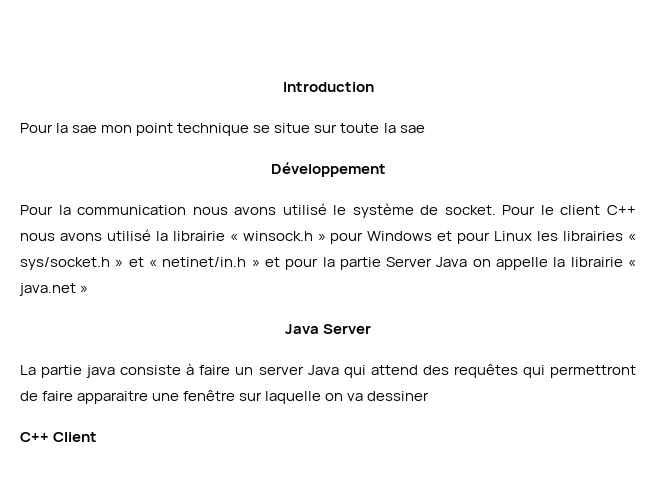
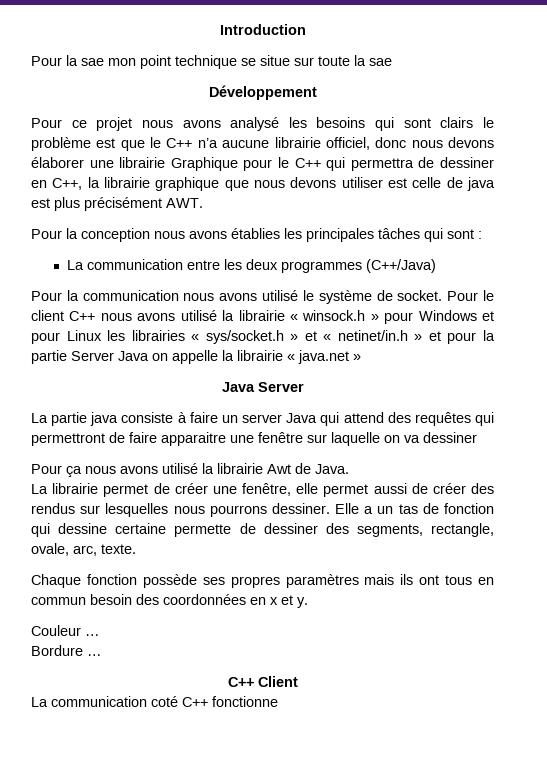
(386, 169) none -> [31,117,494,131] [31,137,495,151] [31,157,495,171] [31,177,495,191] [31,197,203,211] [31,228,482,242] [66,259,436,273] // Pour ce projet nous avons analysé les besoins qui sont clairs le problème est que le C++ n’a aucune librairie officiel, donc nous devons élaborer une librairie Graphique pour le C++ qui permettra de dessiner en C++, la librairie graphique que nous devons utiliser est celle de java est plus précisément AWT. // Pour la conception nous avons établies les principales tâches qui sont : // La communication entre les deux programmes (C++/Java)
[20,432,98,442] C++ Client -> [31,463,349,477] [31,483,495,497] [31,503,495,517] [31,523,494,537] [31,543,136,556] [31,574,494,588] [31,594,308,608] [31,625,100,636] [31,645,102,656] [227,676,298,687] [31,696,278,707] Pour ça nous avons utilisé la librairie Awt de Java. // La librairie permet de créer une fenêtre, elle permet aussi de créer des rendus sur lesquelles nous pourrons dessiner. Elle a un tas de fonction qui dessine certaine permette de dessiner des segments, rectangle, ovale, arc, texte. // Chaque fonction possède ses propres paramètres mais ils ont tous en commun besoin des coordonnées en x et y. // Couleur … // Bordure … // C++ Client // La communication coté C++ fonctionne

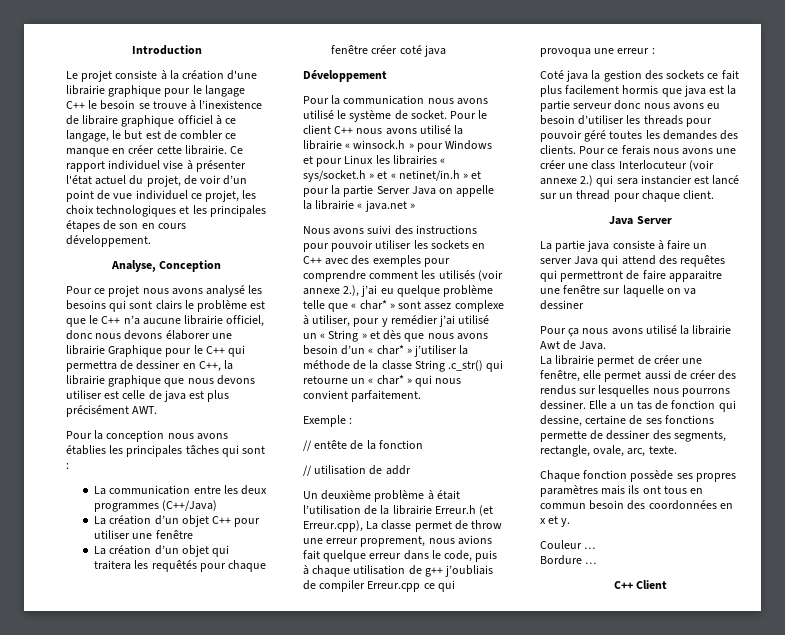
[31,55,392,69] [208,85,317,100] Pour la sae mon point technique se situe sur toute la sae // Développement -> [66,70,258,82] [66,85,245,97] [66,100,263,110] [66,115,237,127] [66,130,237,142] [66,145,244,157] [66,160,246,172] [66,175,248,187] [66,190,257,202] [66,205,266,217] [66,220,186,232] [66,235,151,247] [110,260,222,272] Le projet consiste à la création d'une librairie graphique pour le langage C++ le besoin se trouve à l’inexistence de libraire graphique officiel à ce langage, le but est de combler ce manque en créer cette librairie. Ce rapport individuel vise à présenter l'état actuel du projet, de voir d’un point de vue individuel ce projet, les choix technologiques et les principales étapes de son en cours développement. // Analyse, Conception
(436, 266) none -> [94,515,261,527] [94,530,193,539] [94,545,230,557] [94,560,267,572] [331,45,446,57] [303,70,387,82] // La création d’un objet C++ pour utiliser une fenêtre // La création d’un objet qui traitera les requêtés pour chaque fenêtre créer coté java // Développement
(361, 357) none -> [303,225,477,235] [303,240,486,252] [303,255,450,267] [303,270,503,282] [303,285,494,297] [303,300,504,312] [303,315,490,327] [303,330,488,342] [303,345,469,357] [303,360,504,372] [303,375,462,387] [303,390,422,402] [303,415,353,427] [303,440,423,451] [303,465,411,476] [303,490,460,502] [303,505,494,516] [303,520,503,532] [303,535,492,547] [303,550,498,562] [303,565,494,577] [303,580,455,592] [540,48,655,57] [540,70,739,82] [540,85,737,97] [540,100,721,112] [540,115,712,127] [540,130,739,142] [540,145,737,155] [540,160,714,171] [540,175,740,187] [540,190,715,202] // Nous avons suivi des instructions pour pouvoir utiliser les sockets en C++ avec des exemples pour comprendre comment les utilisés (voir annexe 2.), j’ai eu quelque problème telle que « char* » sont assez complexe à utiliser, pour y remédier j’ai utilisé un « String » et dès que nous avons besoin d’un « char* » j’utiliser la méthode de la classe String .c_str() qui retourne un « char* » qui nous convient parfaitement. // Exemple : // // entête de la fonction // // utilisation de addr // Un deuxième problème à était l’utilisation de la librairie Erreur.h (et Erreur.cpp), La classe permet de throw une erreur proprement, nous avions fait quelque erreur dans le code, puis à chaque utilisation de g++ j’oubliais de compiler Erreur.cpp ce qui provoqua une erreur : // Coté java la gestion des sockets ce fait plus facilement hormis que java est la partie serveur donc nous avons eu besoin d’utiliser les threads pour pouvoir géré toutes les demandes des clients. Pour ce ferais nous avons une créer une class Interlocuteur (voir annexe 2.) qui sera instancier est lancé sur un thread pour chaque client.
[58,523,167,534] dessine certaine -> [540,415,714,427] dessine, certaine de ses fonctions
[31,696,278,707] // La communication coté C++ fonctionne -> (668, 584) none

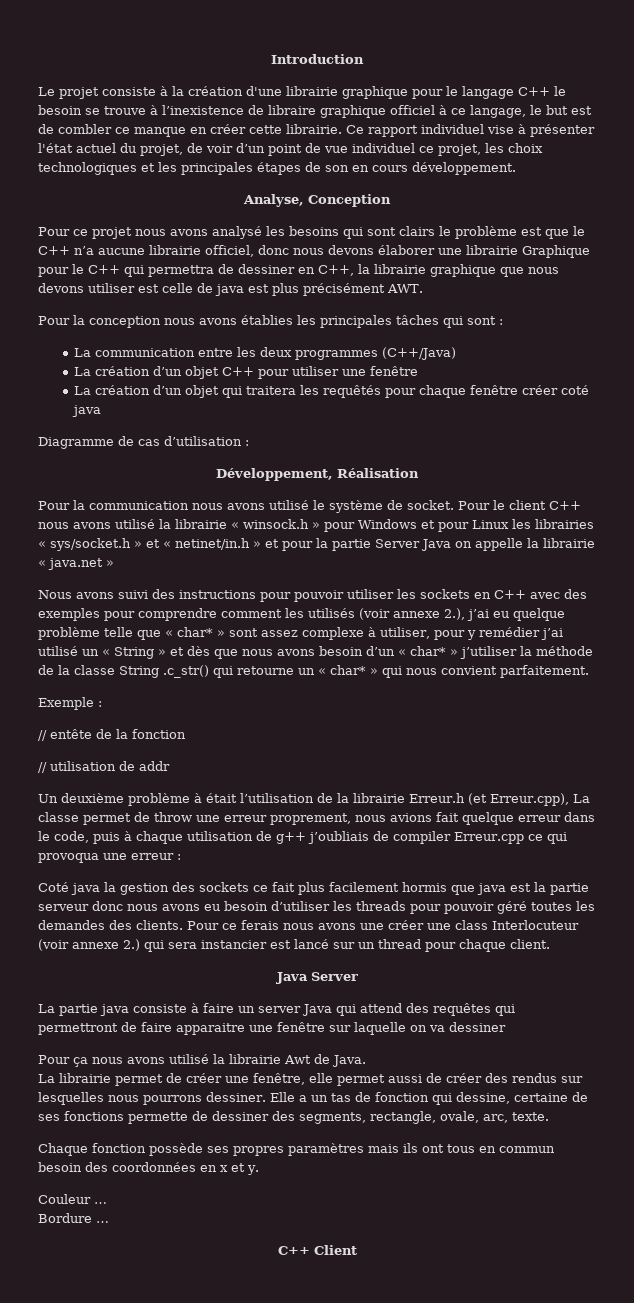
[303,70,387,82] Développement -> [38,436,249,449] [216,468,419,481] Diagramme de cas d’utilisation : // Développement, Réalisation

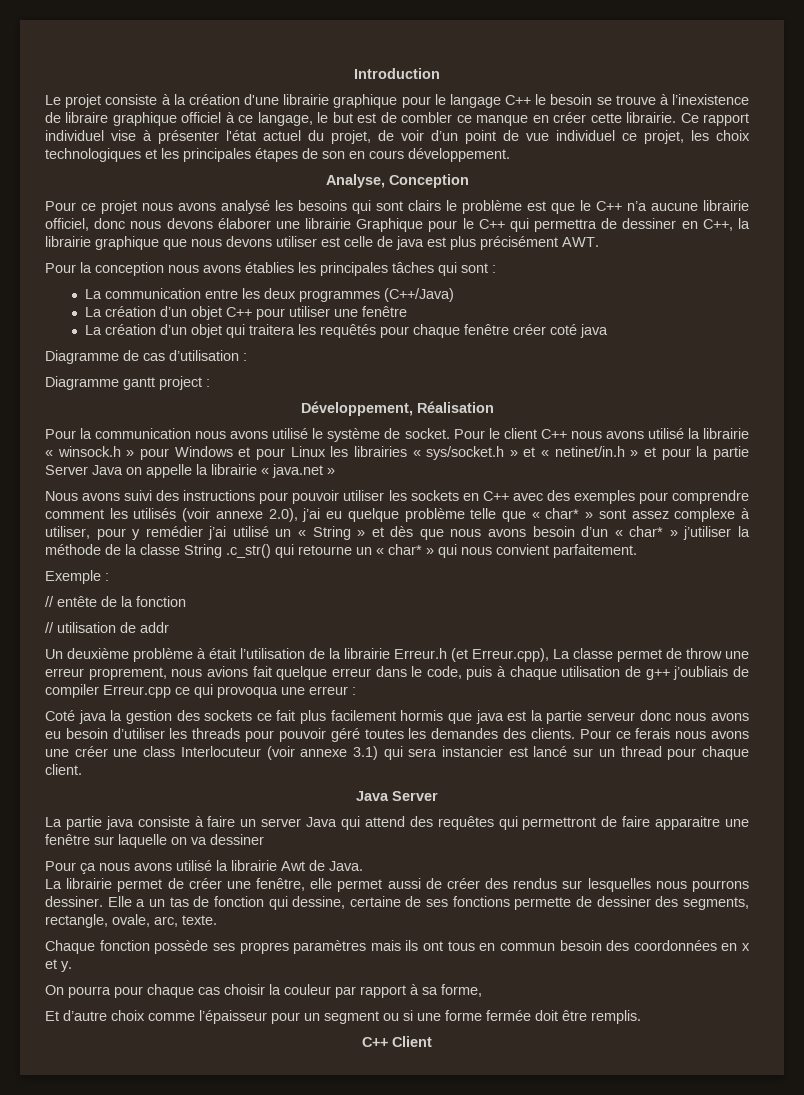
(249, 443) none -> [45,376,210,390] // Diagramme gantt project :
[444,608,465,620] 2.), -> [268,508,298,522] 2.0),
[123,939,140,951] 2.) -> [352,746,378,760] 3.1)
[38,1194,107,1204] [38,1213,109,1223] Couleur … // Bordure … -> [45,984,482,998] [45,1010,641,1024] On pourra pour chaque cas choisir la couleur par rapport à sa forme, // Et d’autre choix comme l’épaisseur pour un segment ou si une forme fermée doit être remplis.

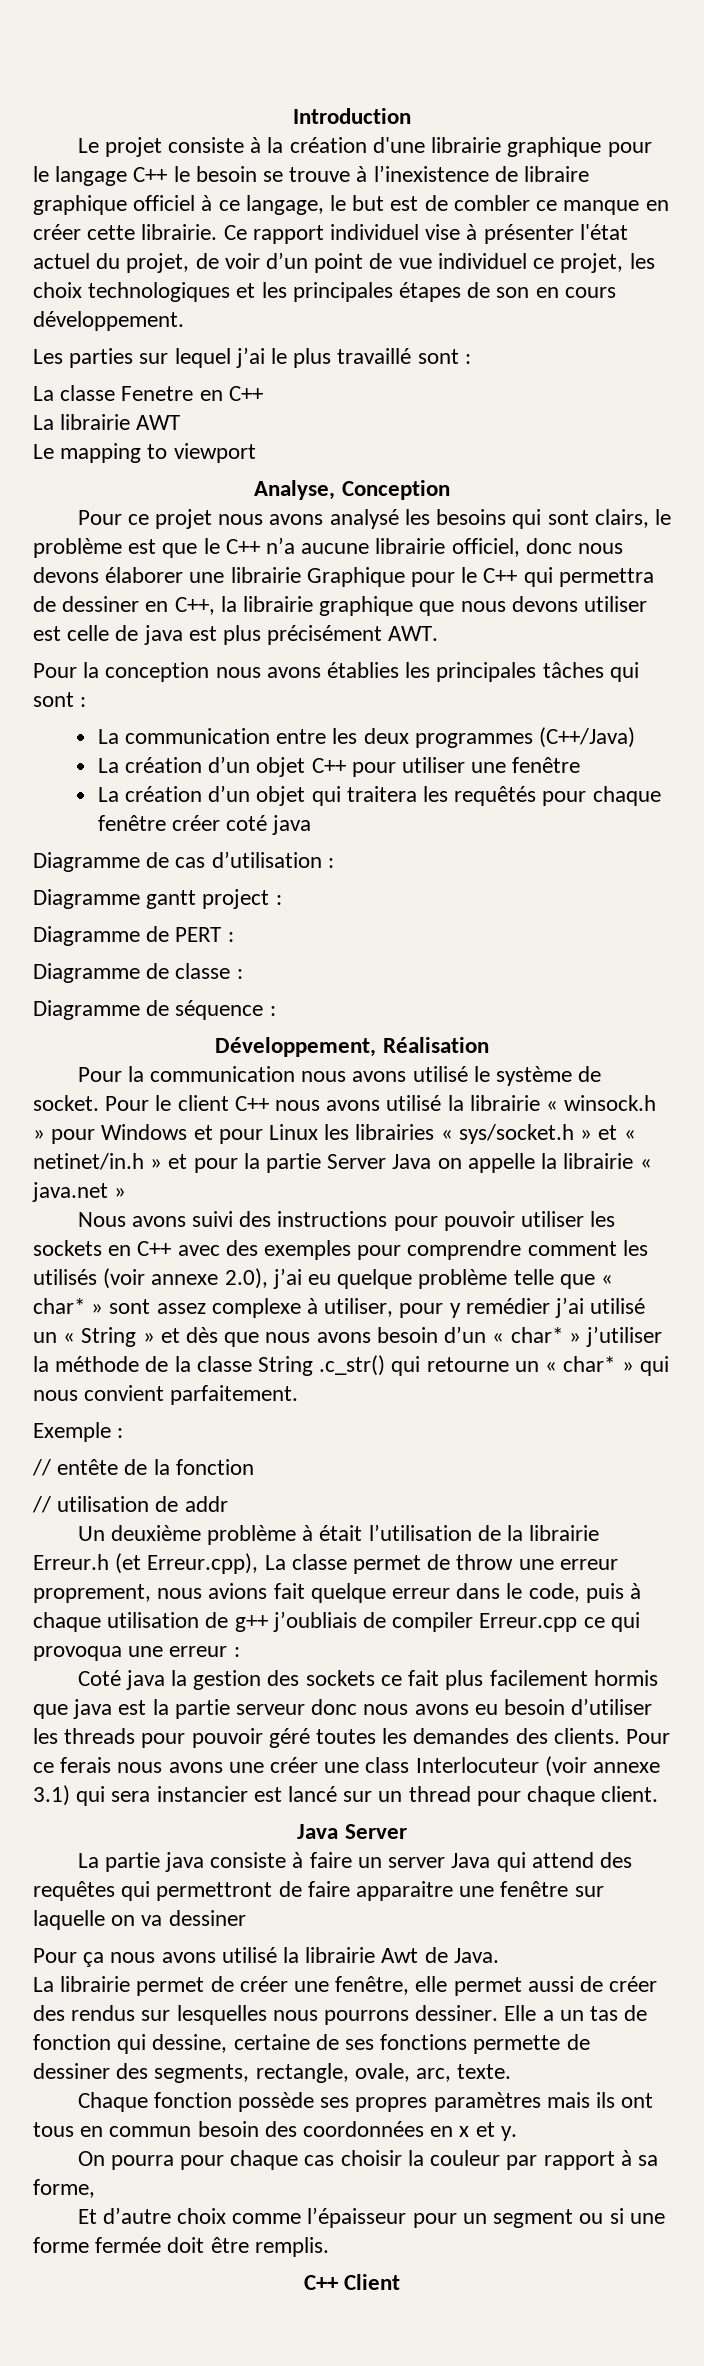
(510, 155) none -> [33,347,471,368] [33,385,263,401] [33,414,181,430] [33,443,256,463] // Les parties sur lequel j’ai le plus travaillé sont : // La classe Fenetre en C++ // La librairie AWT // Le mapping to viewport
[408,200,441,211] clairs -> [594,509,649,528] clairs,
(210, 383) none -> [33,926,234,946] [33,963,243,983] [33,1000,276,1020] // Diagramme de PERT : // Diagramme de classe : // Diagramme de séquence :

